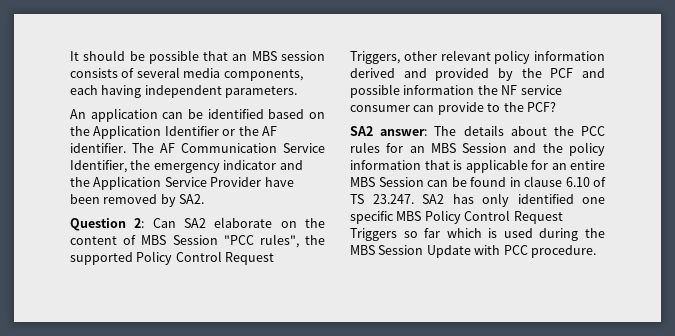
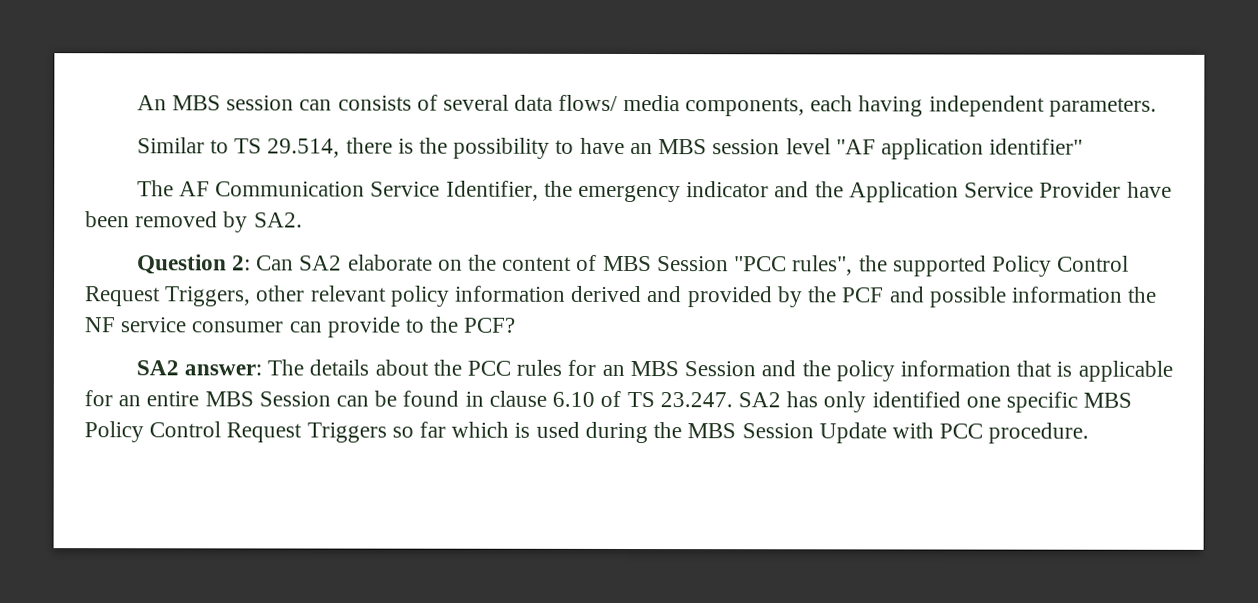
[70,50,325,64] It should be possible that an MBS session -> [136,95,333,111] An MBS session can
(180, 72) none -> [514,94,619,111] data flows/
[70,108,325,122] [70,125,277,139] [70,143,126,153] An application can be identified based on the Application Identifier or the AF identifier. -> [136,137,1084,160] Similar to TS 29.514, there is the possibility to have an MBS session level "AF application identifier" //

